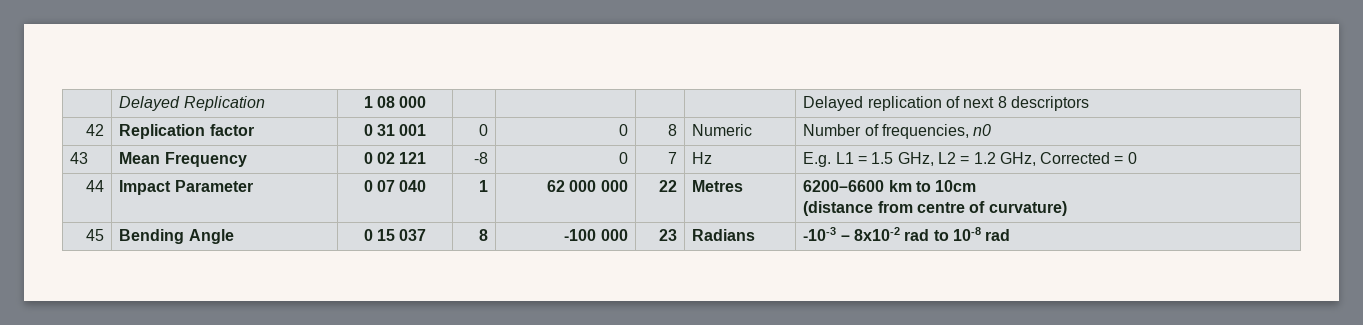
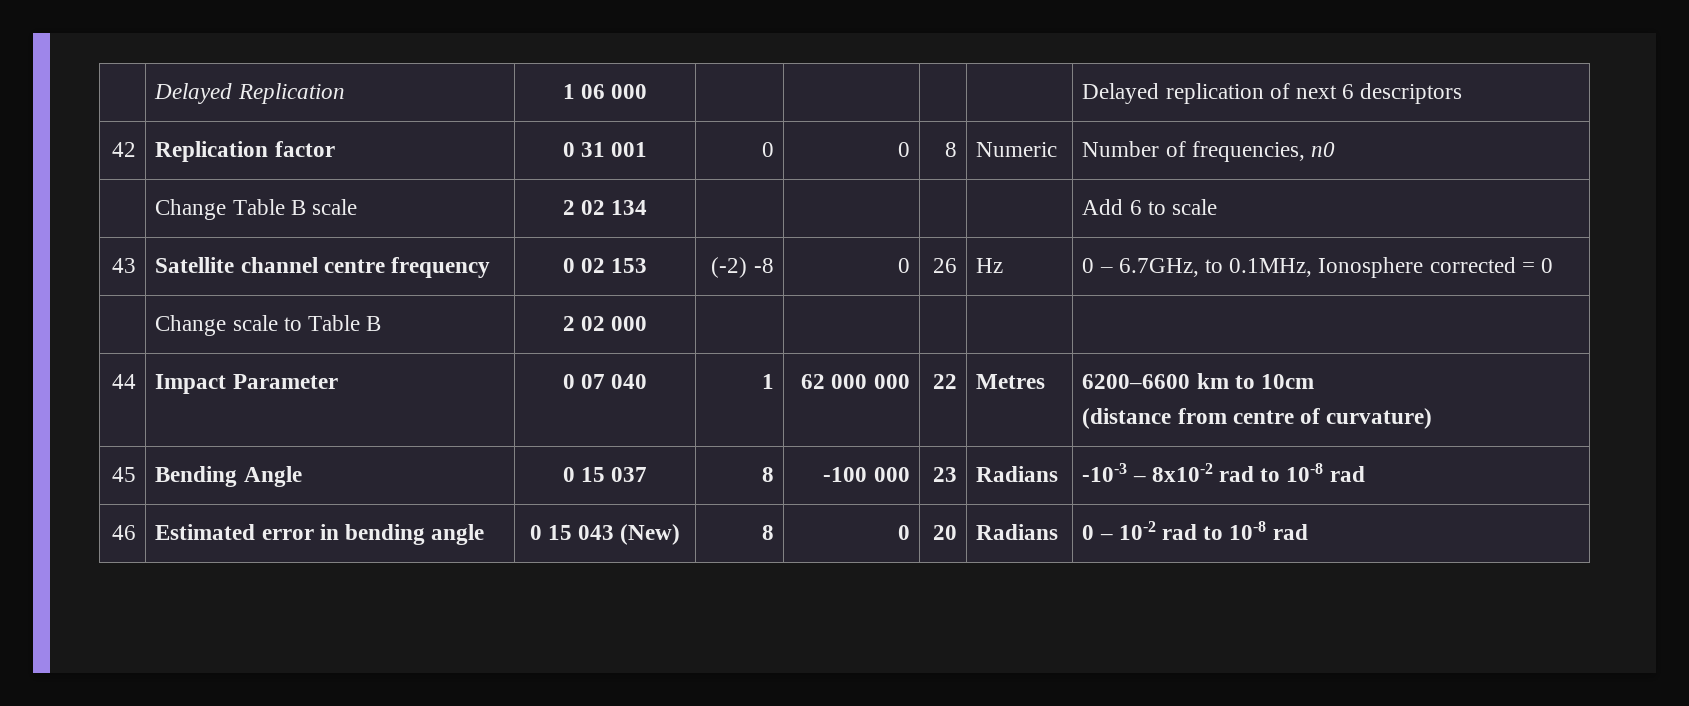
[377,96,395,108] 08 -> [581,84,605,99] 06
[997,96,1007,108] 8 -> [1342,84,1355,99] 6
[70,152,89,164] [119,152,247,167] 43 | Mean Frequency -> [155,199,357,220] [562,200,648,215] [1082,199,1217,215] [111,258,136,273] [155,257,490,278] | Change Table B scale | 2 02 134 | | | | | Add 6 to scale // 43 | Satellite channel centre frequency
[399,152,427,164] 121 | -> [611,258,648,273] [711,257,748,278] 153 | (-2)
[667,152,677,164] 7 -> [932,258,957,273] 26
[803,152,1137,167] E.g. L1 = 1.5 GHz, L2 = 1.2 GHz, Corrected = 0 -> [1082,257,1554,278] [155,315,382,336] [562,316,648,331] 0 – 6.7GHz, to 0.1MHz, Ionosphere corrected = 0 // | Change scale to Table B | 2 02 000 | | | | |
(1011, 235) none -> [111,525,136,540] [155,524,485,545] [529,524,681,545] [761,525,774,540] [897,525,910,540] [932,525,957,540] [976,524,1059,540] [1082,521,1308,540] // 46 | Estimated error in bending angle | 0 15 043 (New) | 8 | 0 | 20 | Radians | 0 – 10-2 rad to 10-8 rad

